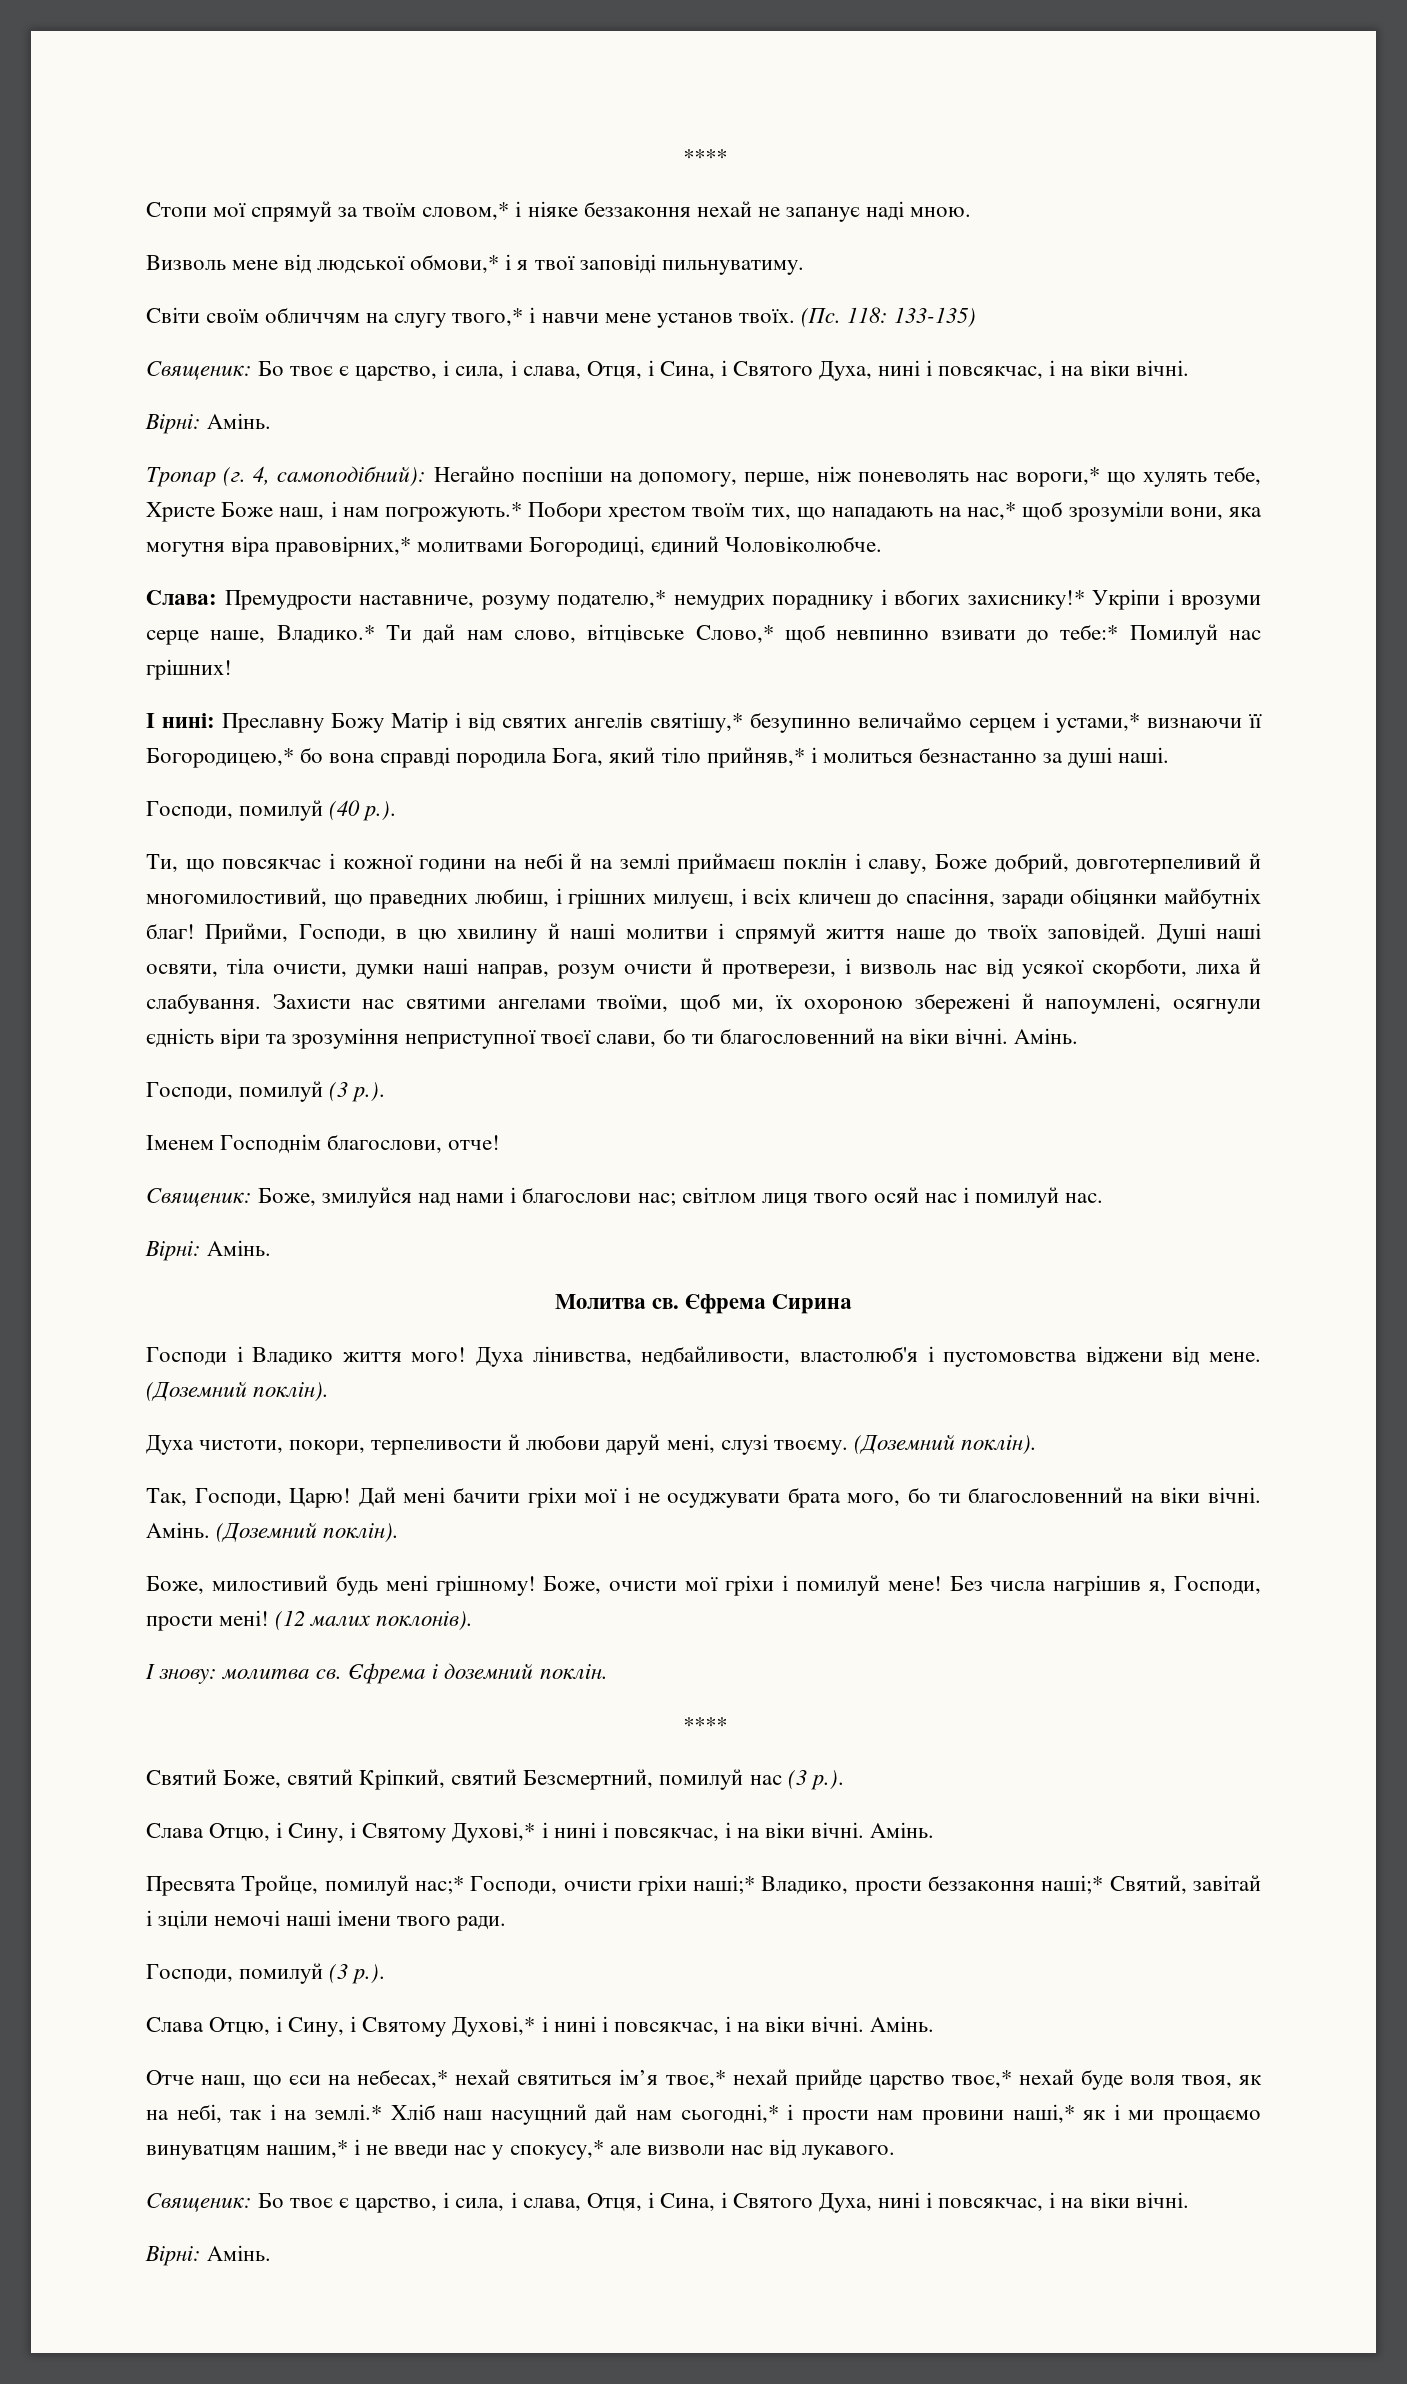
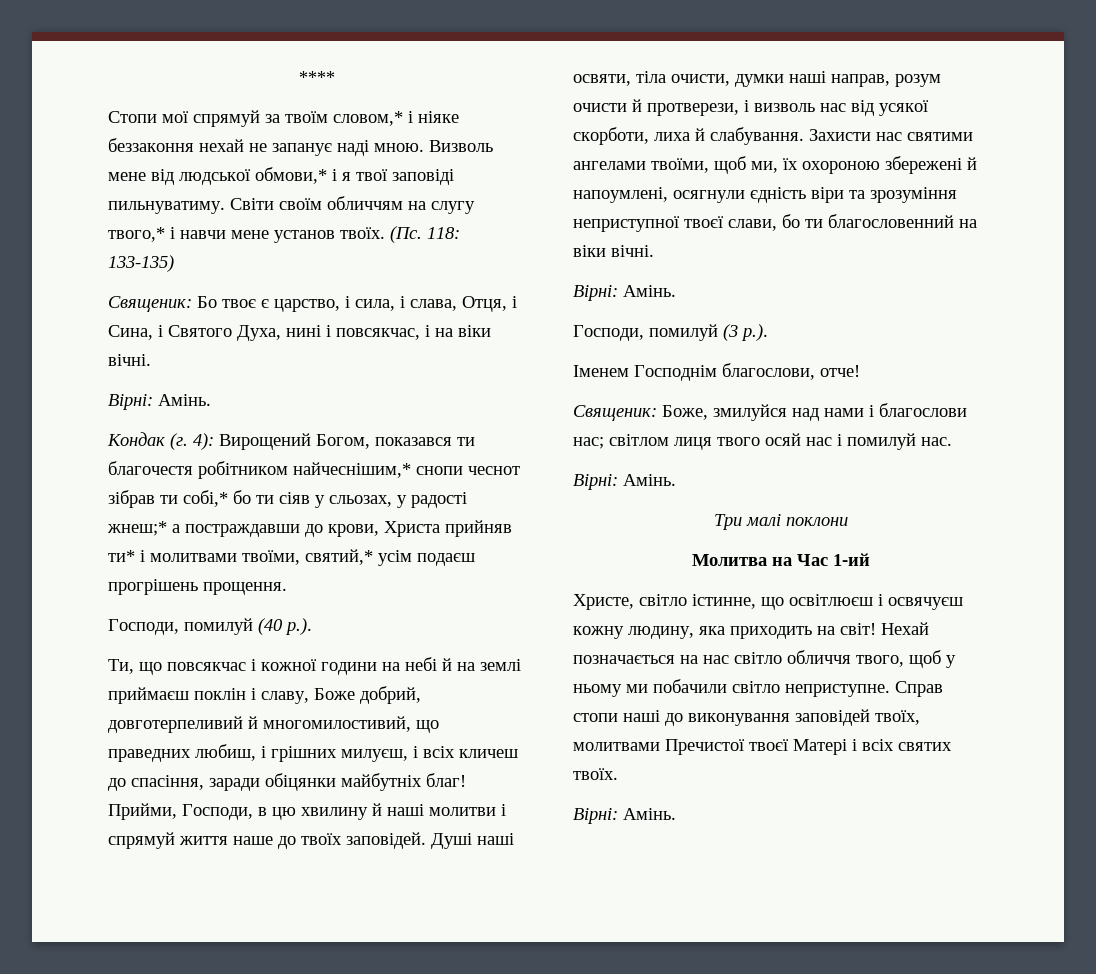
(971, 212) // -> (424, 147) none
(804, 267) // -> (225, 207) none
[146,466,1261,487] [146,501,1262,522] [146,536,883,557] [146,589,1261,610] [146,624,1262,645] [146,659,232,680] [146,712,1262,733] [146,747,1170,768] Тропар (г. 4, самоподібний): Негайно поспіши на допомогу, перше, ніж поневолять нас вороги,* що хулять тебе, Христе Боже наш, і нам погрожують.* Побори хрестом твоїм тих, що нападають на нас,* щоб зрозуміли вони, яка могутня віра правовірних,* молитвами Богородиці, єдиний Чоловіколюбче. // Слава: Премудрости наставниче, розуму подателю,* немудрих пораднику і вбогих захиснику!* Укріпи і врозуми серце наше, Владико.* Ти дай нам слово, вітцівське Слово,* щоб невпинно взивати до тебе:* Помилуй нас грішних! // І нині: Преславну Божу Матір і від святих ангелів святішу,* безупинно величаймо серцем і устами,* визнаючи її Богородицею,* бо вона справді породила Бога, який тіло прийняв,* і молиться безнастанно за душі наші. -> [107,432,475,450] [108,461,520,479] [108,490,467,508] [107,520,512,537] [108,549,475,566] [108,579,287,595] Кондак (г. 4): Вирощений Богом, показався ти благочестя робітником найчеснішим,* снопи чеснот зібрав ти собі,* бо ти сіяв у сльозах, у радості жнеш;* а постраждавши до крови, Христа прийняв ти* і молитвами твоїми, святий,* усім подаєш прогрішень прощення.
(1008, 1036) none -> [573,285,618,301] // Вірні:
[554,1294,853,1314] [146,1346,1261,1367] [146,1382,330,1402] [146,1434,1037,1455] [146,1487,1261,1508] [146,1522,400,1543] [146,1575,1261,1596] [146,1610,474,1631] [145,1663,608,1684] [681,1717,727,1732] [146,1769,844,1790] [146,1822,935,1843] [146,1875,1261,1896] [146,1910,507,1931] [146,1963,386,1984] [146,2016,935,2037] [146,2069,1262,2090] [146,2104,1262,2125] [146,2139,895,2160] [146,2192,1189,2213] Молитва св. Єфрема Сирина // Господи і Владико життя мого! Духа лінивства, недбайливости, властолюб'я і пустомовства віджени від мене. (Доземний поклін). // Духа чистоти, покори, терпеливости й любови даруй мені, слузі твоєму. (Доземний поклін). // Так, Господи, Царю! Дай мені бачити гріхи мої і не осуджувати брата мого, бо ти благословенний на віки вічні. Амінь. (Доземний поклін). // Боже, милостивий будь мені грішному! Боже, очисти мої гріхи і помилуй мене! Без числа нагрішив я, Господи, прости мені! (12 малих поклонів). // І знову: молитва св. Єфрема і доземний поклін. // **** // Святий Боже, святий Кріпкий, святий Безсмертний, помилуй нас (3 р.). // Слава Отцю, і Сину, і Святому Духові,* і нині і повсякчас, і на віки вічні. Амінь. // Пресвята Тройце, помилуй нас;* Господи, очисти гріхи наші;* Владико, прости беззаконня наші;* Святий, завітай і зціли немочі наші імени твого ради. // Господи, помилуй (3 р.). // Слава Отцю, і Сину, і Святому Духові,* і нині і повсякчас, і на віки вічні. Амінь. // Отче наш, що єси на небесах,* нехай святиться ім’я твоє,* нехай прийде царство твоє,* нехай буде воля твоя, як на небі, так і на землі.* Хліб наш насущний дай нам сьогодні,* і прости нам провини наші,* як і ми прощаємо винуватцям нашим,* і не введи нас у спокусу,* але визволи нас від лукавого. // Священик: Бо твоє є царство, і сила, і слава, Отця, і Сина, і Святого Духа, нині і повсякчас, і на віки вічні. -> [713,514,848,530] [691,553,870,566] [573,594,963,610] [573,622,929,639] [573,650,956,668] [573,679,943,697] [573,709,920,726] [573,739,952,755] [573,768,618,780] Три малі поклони // Молитва на Час 1-ий // Христе, світло істинне, що освітлюєш і освячуєш кожну людину, яка приходить на світ! Нехай позначається на нас світло обличчя твого, щоб у ньому ми побачили світло неприступне. Справ стопи наші до виконування заповідей твоїх, молитвами Пречистої твоєї Матері і всіх святих твоїх.

